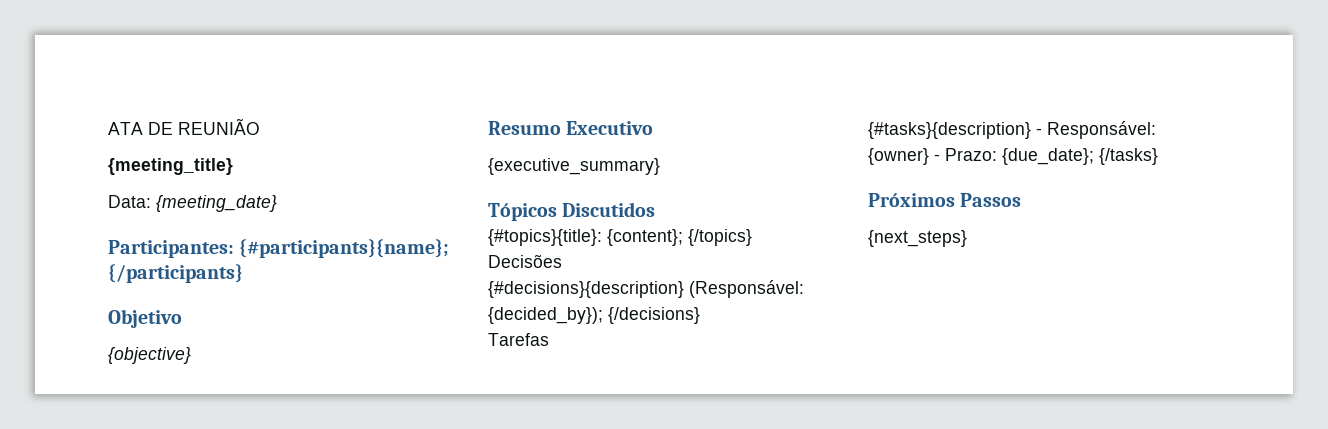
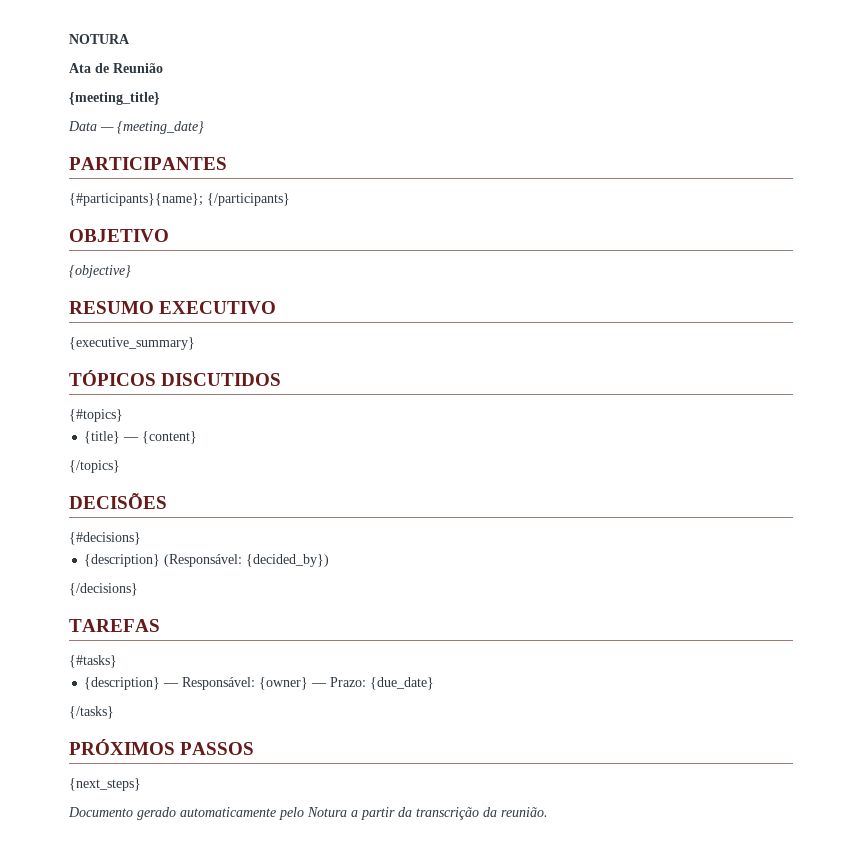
[108,118,260,135] ATA DE REUNIÃO -> [69,34,130,44] [69,63,163,73] NOTURA // Ata de Reunião
[108,195,151,208] Data: -> [68,121,114,131] Data —
[108,240,234,258] Participantes: -> [69,157,227,170] PARTICIPANTES //
[108,309,182,328] Objetivo -> [69,229,169,242] OBJETIVO
[488,121,654,135] Resumo Executivo -> [69,301,277,314] RESUMO EXECUTIVO
[488,202,656,221] [488,229,752,246] [488,254,562,268] [488,280,804,298] [488,307,700,324] [488,333,549,346] [868,121,1156,139] [868,148,1094,165] Tópicos Discutidos // {#topics}{title}: {content}; {/topics} // Decisões // {#decisions}{description} (Responsável: {decided_by}); {/decisions} // Tarefas // {#tasks}{description} - Responsável: {owner} - Prazo: {due_date}; -> [69,370,282,386] [69,409,123,422] [84,431,198,444] [69,460,120,473] [69,493,167,509] [69,532,141,545] [84,554,330,567] [69,583,138,596] [69,619,160,632] [69,655,117,668] [84,677,435,690] TÓPICOS DISCUTIDOS // {#topics} // {title} — {content} // {/topics} // DECISÕES // {#decisions} // {description} (Responsável: {decided_by}) // {/decisions} // TAREFAS // {#tasks} // {description} — Responsável: {owner} — Prazo: {due_date} //
[868,193,1022,207] Próximos Passos -> [69,739,255,755] PRÓXIMOS PASSOS
(967, 238) none -> [68,807,548,820] // Documento gerado automaticamente pelo Notura a partir da transcrição da reunião.

